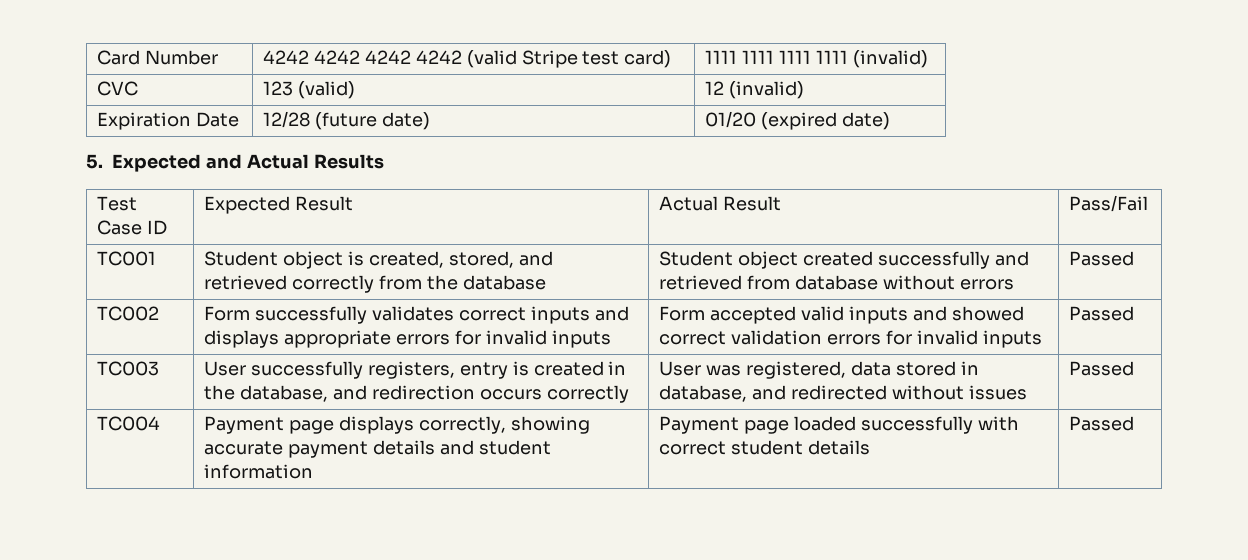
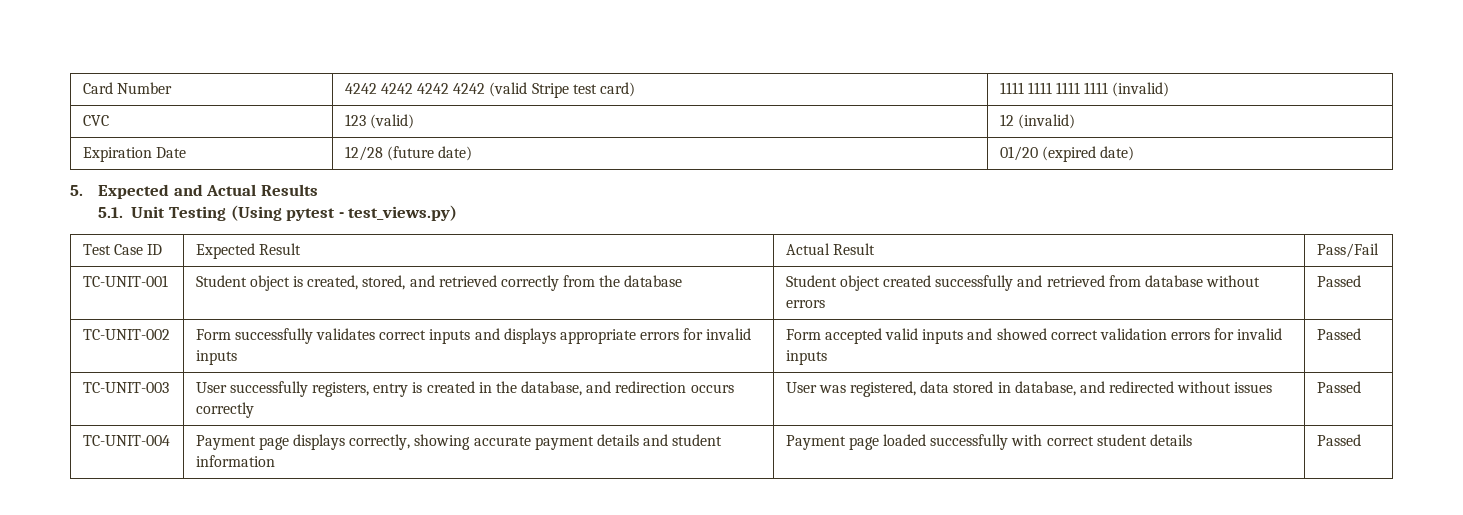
(384, 161) none -> [97,205,458,221] // 5.1. Unit Testing (Using pytest - test_views.py)
[97,251,157,266] TC001 -> [82,275,168,287] TC-UNIT-001
[97,306,160,321] TC002 -> [82,329,170,340] TC-UNIT-002
[97,361,160,376] TC003 -> [82,382,169,393] TC-UNIT-003
[97,416,161,431] TC004 -> [82,435,170,446] TC-UNIT-004

